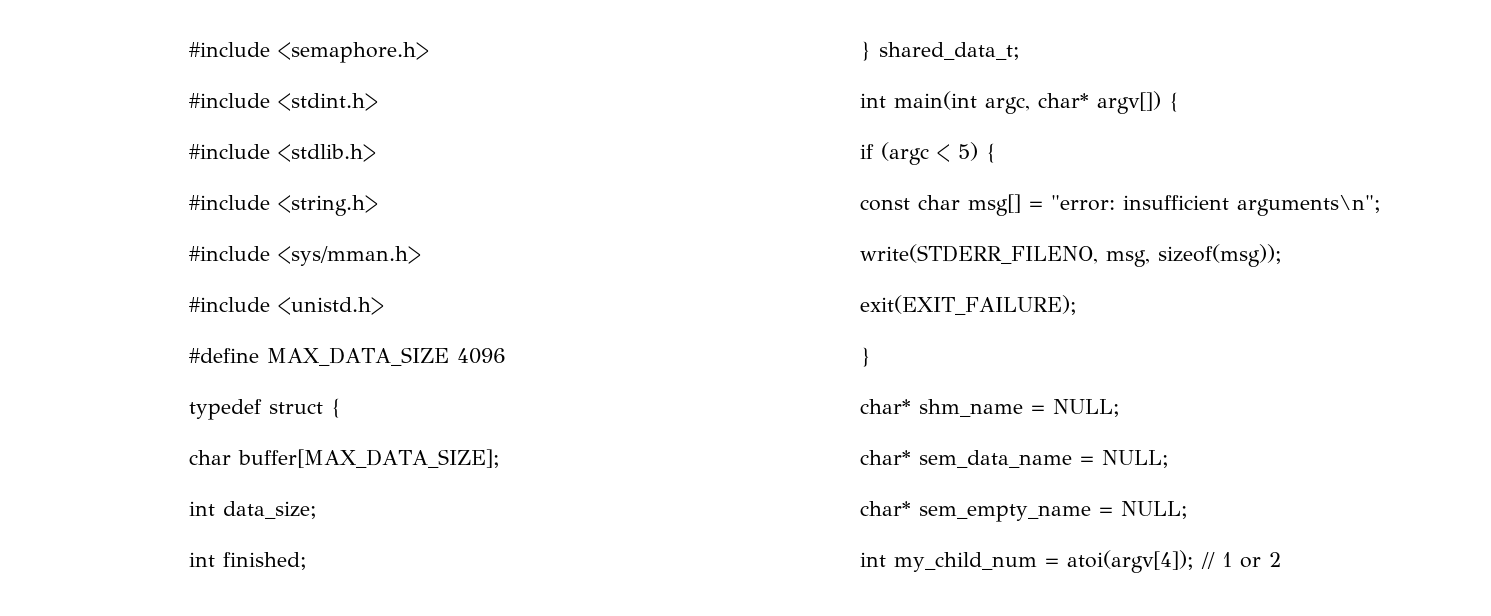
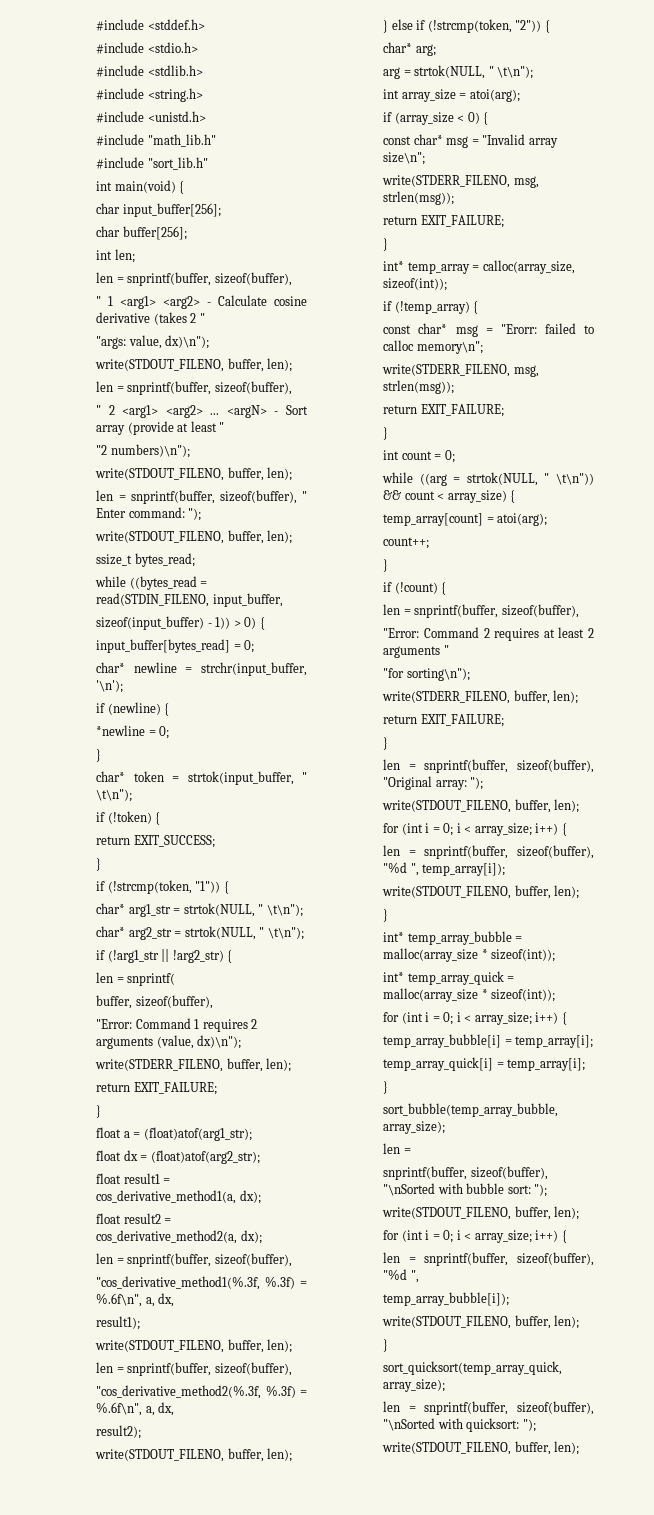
[189,42,430,63] [189,93,379,111] #include <semaphore.h> // #include <stdint.h> -> [96,19,205,31] [96,42,198,54] #include <stddef.h> // #include <stdio.h>
[278,246,422,266] [189,297,385,315] [189,347,507,366] [189,398,343,420] [189,449,501,468] [189,501,318,519] [189,552,308,570] [860,41,1021,61] [860,91,1181,114] [860,142,998,165] [860,194,1382,216] [860,244,1283,267] [860,295,1078,315] [860,347,872,367] [860,399,1121,417] [860,450,1170,468] [860,501,1189,522] [860,550,1282,573] <sys/mman.h> // #include <unistd.h> // #define MAX_DATA_SIZE 4096 // typedef struct { // char buffer[MAX_DATA_SIZE]; // int data_size; // int finished; // } shared_data_t; // int main(int argc, char* argv[]) { // if (argc < 5) { // const char msg[] = "error: insufficient arguments\n"; // write(STDERR_FILENO, msg, sizeof(msg)); // exit(EXIT_FAILURE); // } // char* shm_name = NULL; // char* sem_data_name = NULL; // char* sem_empty_name = NULL; // int my_child_num = atoi(argv[4]); // 1 or 2 -> [147,111,206,122] [96,134,216,147] [96,157,208,170] [96,180,185,194] [96,203,221,217] [96,226,187,240] [96,249,135,263] [96,272,292,286] [96,295,307,309] [96,312,205,325] [96,335,210,349] [95,358,293,372] [96,381,292,395] [96,405,308,418] [96,421,225,435] [96,444,190,458] [95,467,293,481] [96,490,307,504] [96,507,202,521] [95,530,293,544] [96,553,195,567] [95,576,208,590] [96,593,283,607] [96,616,265,630] [96,639,255,653] [96,662,307,676] [96,680,124,693] [96,702,170,716] [96,725,170,739] [96,749,102,762] [96,771,307,785] [96,789,133,802] [96,811,161,825] [96,835,215,848] [96,858,102,871] [96,880,229,894] [96,903,303,917] [96,926,304,940] [96,949,233,963] [96,972,176,986] [96,995,213,1009] [96,1018,258,1032] [96,1035,242,1049] [95,1058,292,1072] [96,1082,217,1095] [96,1105,102,1118] [96,1127,252,1141] [96,1150,260,1164] [96,1173,171,1184] [96,1190,261,1204] [96,1213,172,1224] [96,1230,262,1244] [96,1253,292,1267] [96,1276,307,1290] [96,1293,175,1307] [96,1316,141,1330] [95,1339,293,1353] [96,1362,292,1376] [96,1385,307,1399] [96,1402,175,1416] [96,1425,142,1439] [95,1448,293,1462] [383,19,550,33] [383,42,436,56] [383,65,534,79] [383,89,520,102] [383,112,489,125] [383,134,558,148] [383,152,426,165] [382,175,539,188] [383,191,455,205] [383,215,504,228] [383,238,389,251] [383,260,575,274] [383,278,448,291] [383,301,479,314] [383,323,594,337] [383,340,483,354] [382,364,539,377] [383,380,455,394] [383,404,504,417] [383,427,389,440] [383,450,455,463] [382,472,594,486] [383,490,516,503] [383,513,548,526] [383,537,430,549] [383,559,389,572] [383,582,447,595] [383,604,579,618] [383,627,594,641] [383,645,449,658] [383,668,470,681] [382,690,579,704] [383,714,504,727] [383,737,389,750] [383,759,594,773] [383,776,484,790] [382,799,580,813] [383,823,567,836] [383,845,594,859] [383,862,506,876] [382,885,580,899] [383,909,389,922] [383,931,523,945] [383,948,556,962] [383,971,515,985] [383,988,556,1002] [383,1012,567,1025] [383,1034,594,1048] [383,1057,586,1071] [383,1081,389,1094] [383,1103,559,1117] [383,1121,446,1134] [383,1143,411,1154] [383,1166,548,1180] [383,1183,548,1197] [382,1206,580,1220] [383,1230,567,1243] [383,1252,594,1266] [383,1269,419,1283] [383,1292,510,1306] [382,1315,580,1329] [383,1339,389,1352] [383,1361,563,1375] [383,1379,446,1392] [383,1401,594,1415] [383,1418,536,1432] [382,1441,580,1455] <unistd.h> // #include "math_lib.h" // #include "sort_lib.h" // int main(void) { // char input_buffer[256]; // char buffer[256]; // int len; // len = snprintf(buffer, sizeof(buffer), // " 1 <arg1> <arg2> - Calculate cosine derivative (takes 2 " // "args: value, dx)\n"); // write(STDOUT_FILENO, buffer, len); // len = snprintf(buffer, sizeof(buffer), // " 2 <arg1> <arg2> ... <argN> - Sort array (provide at least " // "2 numbers)\n"); // write(STDOUT_FILENO, buffer, len); // len = snprintf(buffer, sizeof(buffer), " Enter command: "); // write(STDOUT_FILENO, buffer, len); // ssize_t bytes_read; // while ((bytes_read = read(STDIN_FILENO, input_buffer, // sizeof(input_buffer) - 1)) > 0) { // input_buffer[bytes_read] = 0; // char* newline = strchr(input_buffer, '\n'); // if (newline) { // *newline = 0; // } // char* token = strtok(input_buffer, " \t\n"); // if (!token) { // return EXIT_SUCCESS; // } // if (!strcmp(token, "1")) { // char* arg1_str = strtok(NULL, " \t\n"); // char* arg2_str = strtok(NULL, " \t\n"); // if (!arg1_str || !arg2_str) { // len = snprintf( // buffer, sizeof(buffer), // "Error: Command 1 requires 2 arguments (value, dx)\n"); // write(STDERR_FILENO, buffer, len); // return EXIT_FAILURE; // } // float a = (float)atof(arg1_str); // float dx = (float)atof(arg2_str); // float result1 = cos_derivative_method1(a, dx); // float result2 = cos_derivative_method2(a, dx); // len = snprintf(buffer, sizeof(buffer), // "cos_derivative_method1(%.3f, %.3f) = %.6f\n", a, dx, // result1); // write(STDOUT_FILENO, buffer, len); // len = snprintf(buffer, sizeof(buffer), // "cos_derivative_method2(%.3f, %.3f) = %.6f\n", a, dx, // result2); // write(STDOUT_FILENO, buffer, len); // } else if (!strcmp(token, "2")) { // char* arg; // arg = strtok(NULL, " \t\n"); // int array_size = atoi(arg); // if (array_size < 0) { // const char* msg = "Invalid array size\n"; // write(STDERR_FILENO, msg, strlen(msg)); // return EXIT_FAILURE; // } // int* temp_array = calloc(array_size, sizeof(int)); // if (!temp_array) { // const char* msg = "Erorr: failed to calloc memory\n"; // write(STDERR_FILENO, msg, strlen(msg)); // return EXIT_FAILURE; // } // int count = 0; // while ((arg = strtok(NULL, " \t\n")) && count < array_size) { // temp_array[count] = atoi(arg); // count++; // } // if (!count) { // len = snprintf(buffer, sizeof(buffer), // "Error: Command 2 requires at least 2 arguments " // "for sorting\n"); // write(STDERR_FILENO, buffer, len); // return EXIT_FAILURE; // } // len = snprintf(buffer, sizeof(buffer), "Original array: "); // write(STDOUT_FILENO, buffer, len); // for (int i = 0; i < array_size; i++) { // len = snprintf(buffer, sizeof(buffer), "%d ", temp_array[i]); // write(STDOUT_FILENO, buffer, len); // } // int* temp_array_bubble = malloc(array_size * sizeof(int)); // int* temp_array_quick = malloc(array_size * sizeof(int)); // for (int i = 0; i < array_size; i++) { // temp_array_bubble[i] = temp_array[i]; // temp_array_quick[i] = temp_array[i]; // } // sort_bubble(temp_array_bubble, array_size); // len = // snprintf(buffer, sizeof(buffer), "\nSorted with bubble sort: "); // write(STDOUT_FILENO, buffer, len); // for (int i = 0; i < array_size; i++) { // len = snprintf(buffer, sizeof(buffer), "%d ", // temp_array_bubble[i]); // write(STDOUT_FILENO, buffer, len); // } // sort_quicksort(temp_array_quick, array_size); // len = snprintf(buffer, sizeof(buffer), "\nSorted with quicksort: "); // write(STDOUT_FILENO, buffer, len);

